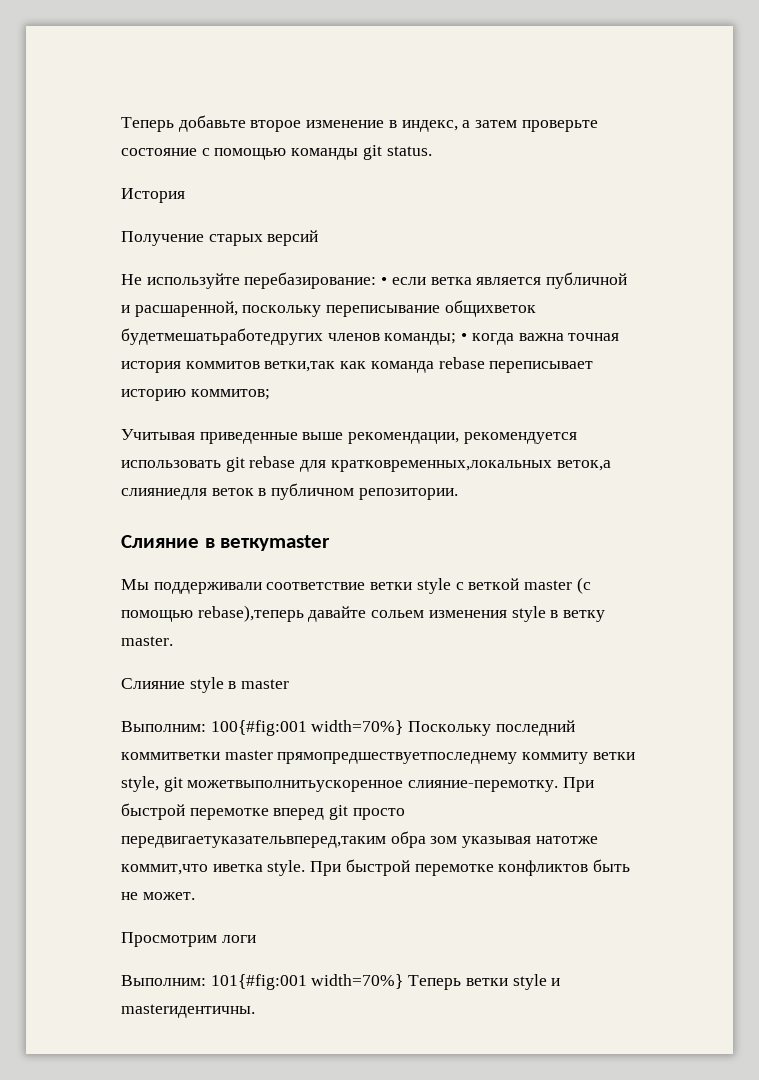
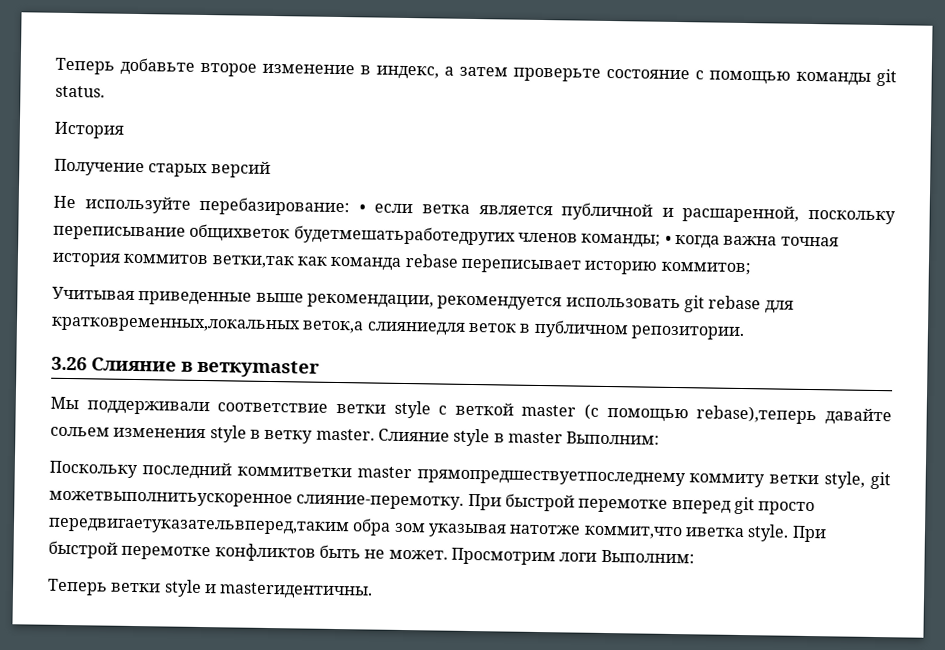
(458, 494) none -> [51,356,87,371] 3.26
(173, 641) // -> (375, 434) none
[121,720,404,736] // Выполним: 100{#fig:001 width=70%} -> [566,431,661,445] Выполним: //
(195, 896) // -> (448, 554) none
[121,974,404,990] // Выполним: 101{#fig:001 width=70%} -> [600,549,695,564] Выполним: //

